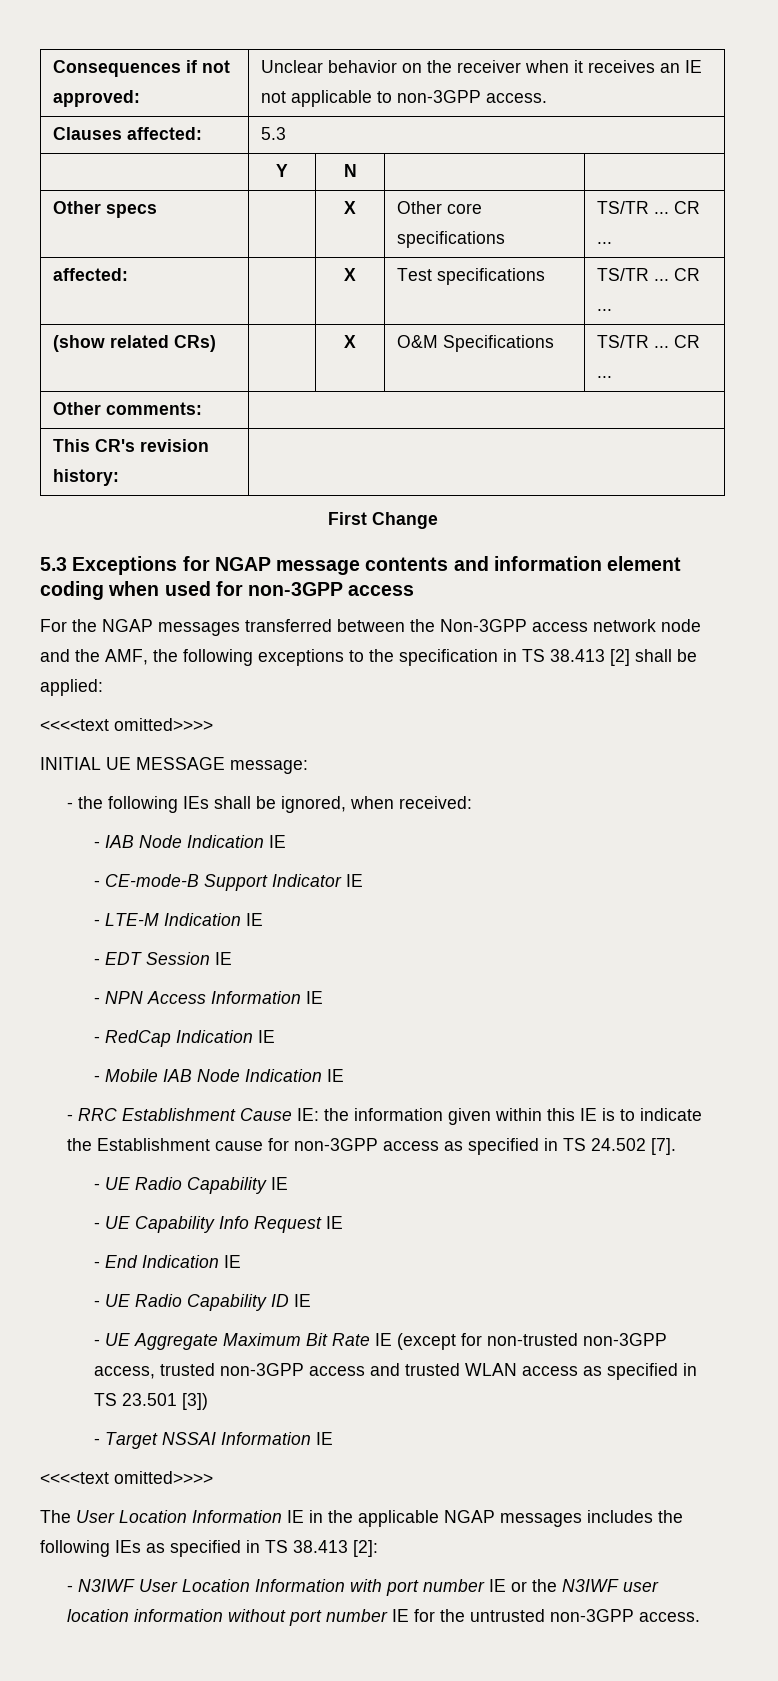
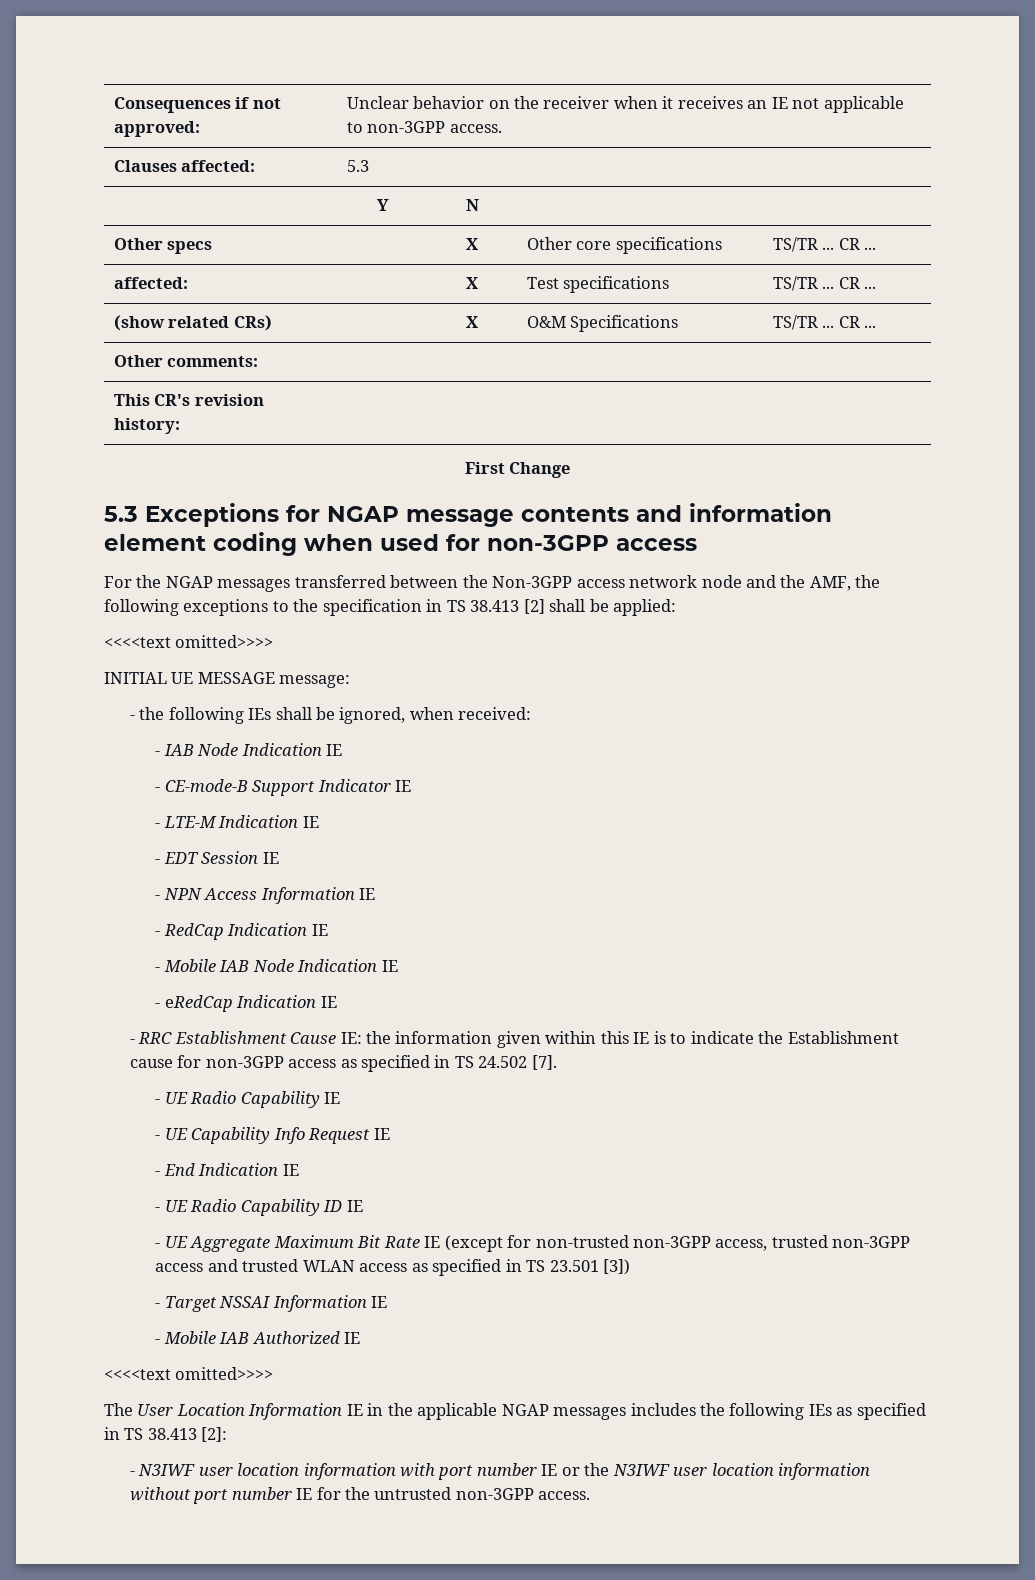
(345, 1075) none -> [155,995,337,1012] // - eRedCap Indication IE
(334, 1438) none -> [155,1331,361,1344] // - Mobile IAB Authorized IE
[139,1579,346,1592] User Location Information -> [198,1463,396,1480] user location information

